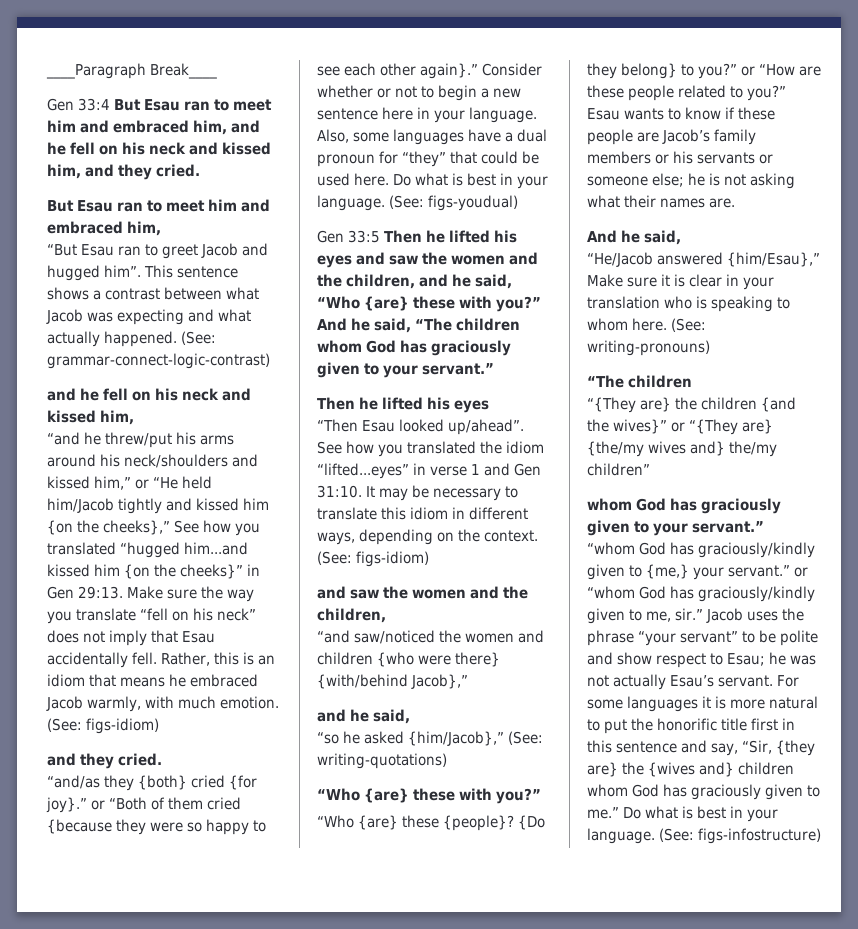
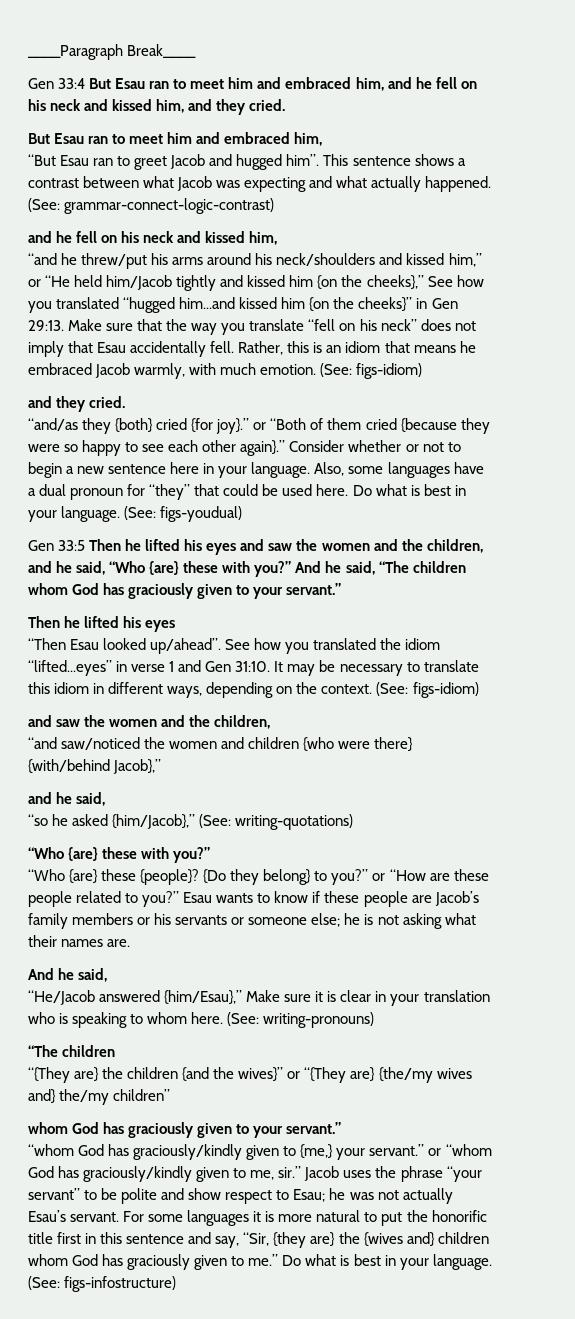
(197, 594) none -> [137,319,163,331] that

